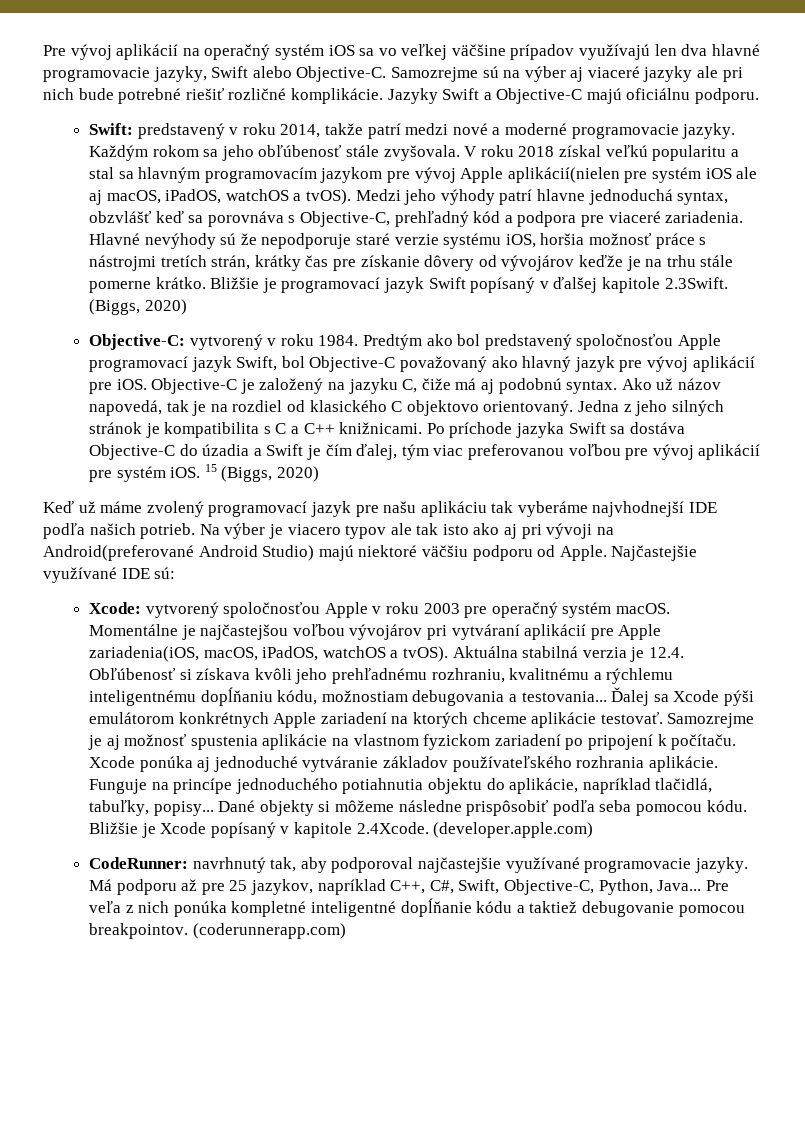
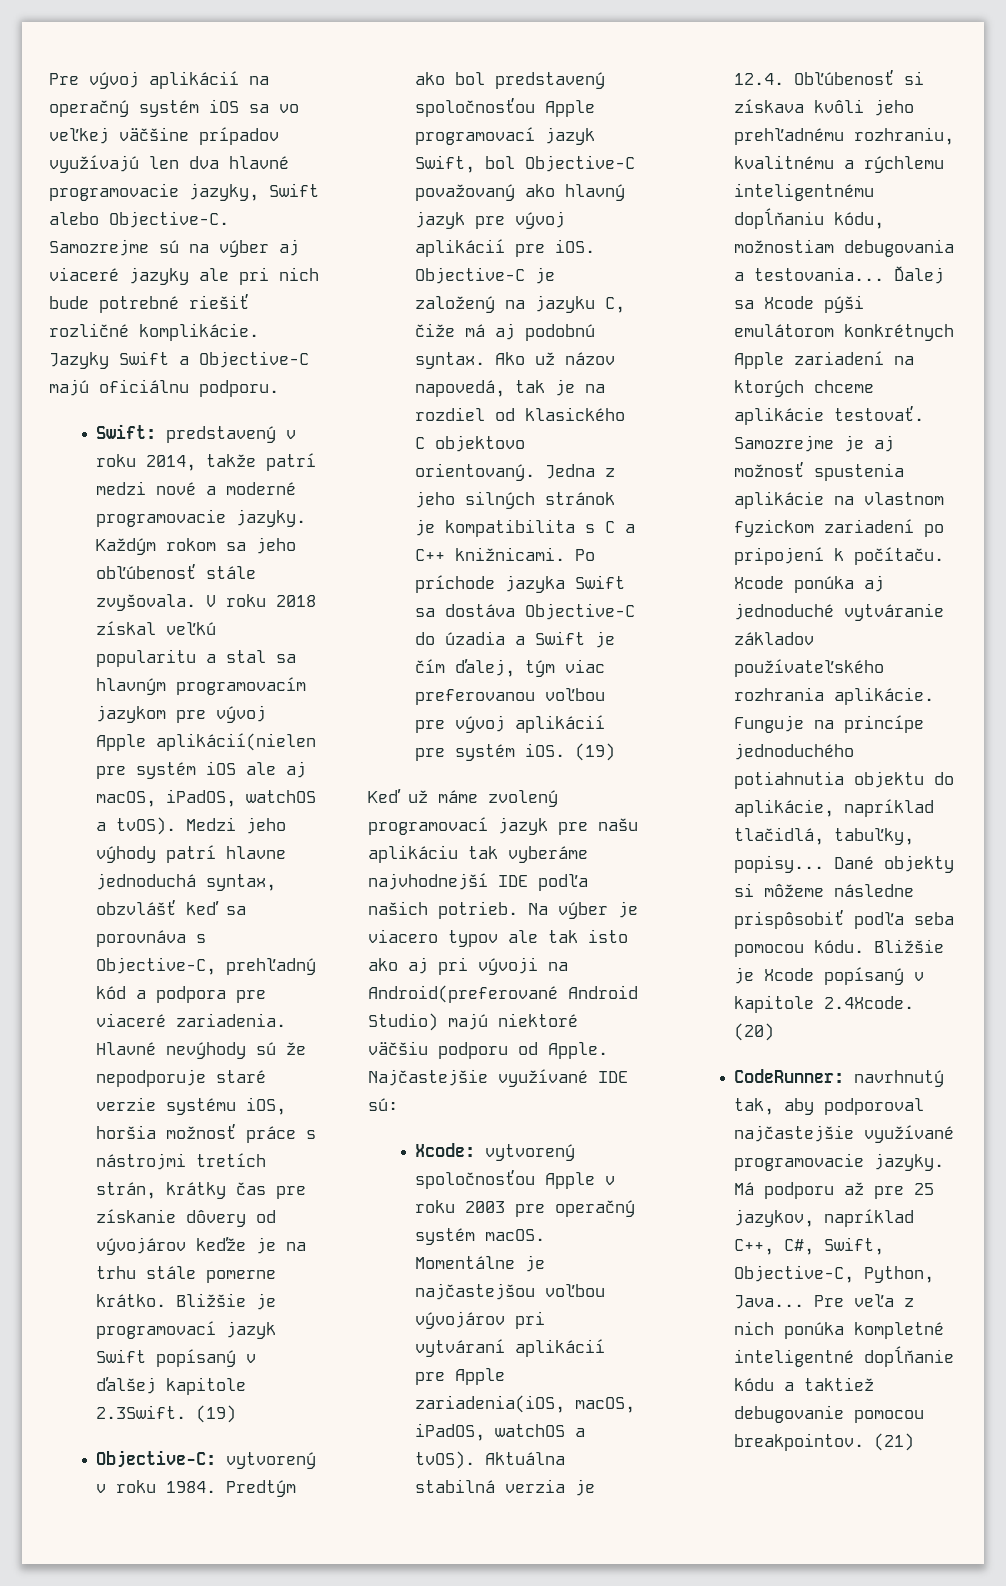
[89,299,187,315] (Biggs, 2020) -> [196,1405,237,1423] (19)
[204,464,320,482] 15 (Biggs, 2020) -> [575,743,616,761] (19)
[433,822,594,838] (developer.apple.com) -> [734,1023,775,1041] (20)
[192,923,346,939] (coderunnerapp.com) -> [874,1433,915,1451] (21)

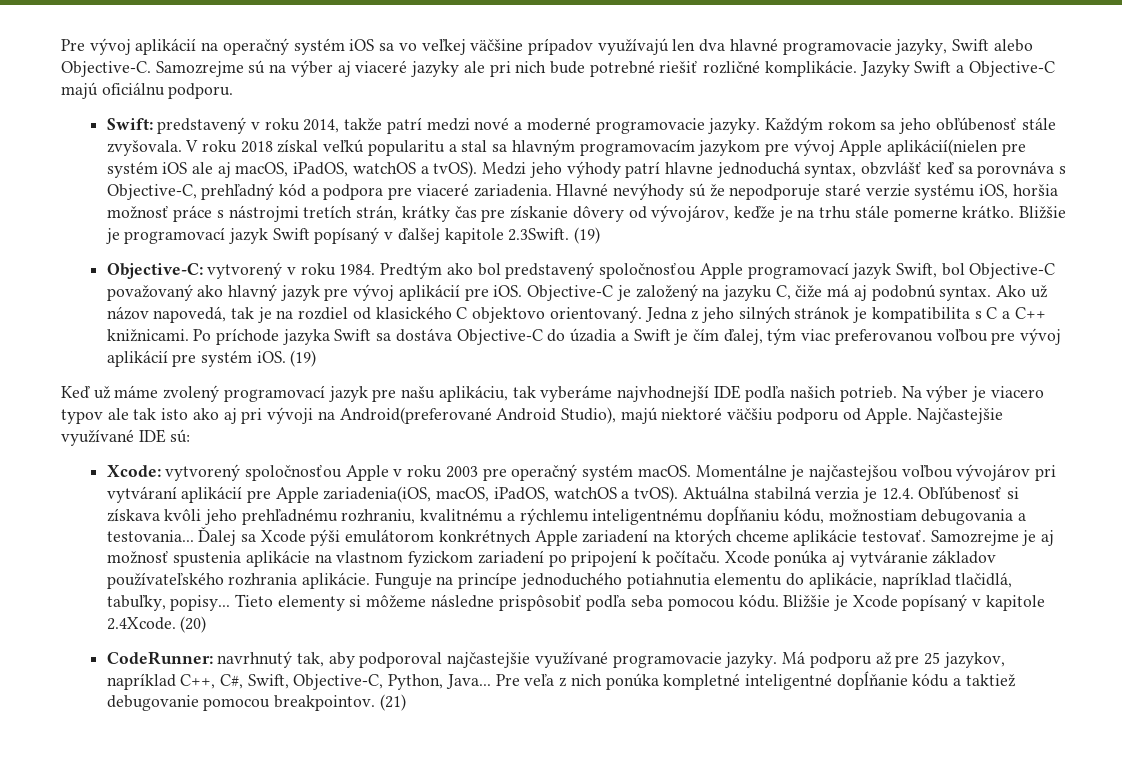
[96,1237,187,1255] vývojárov -> [651,205,730,222] vývojárov,
[368,845,458,863] aplikáciu -> [438,385,508,402] aplikáciu,
[368,1013,438,1031] Studio) -> [560,407,616,424] Studio),
[734,603,835,620] jednoduché -> (846, 559) none
[854,771,925,788] objektu -> [714,573,783,586] elementu
[834,855,955,873] Dané objekty -> [235,594,345,611] Tieto elementy

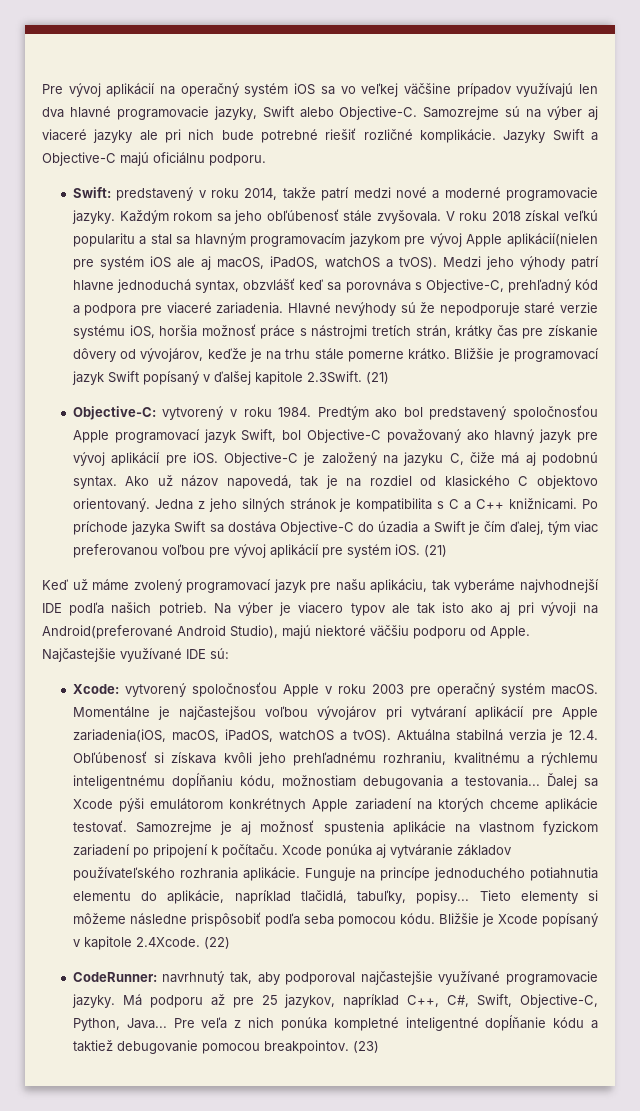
[574,227,601,244] (19) -> [365,372,389,384] (21)
[290,350,317,367] (19) -> [423,545,447,557] (21)
[180,616,207,633] (20) -> [203,937,230,949] (22)
[379,694,406,711] (21) -> [352,1041,379,1053] (23)

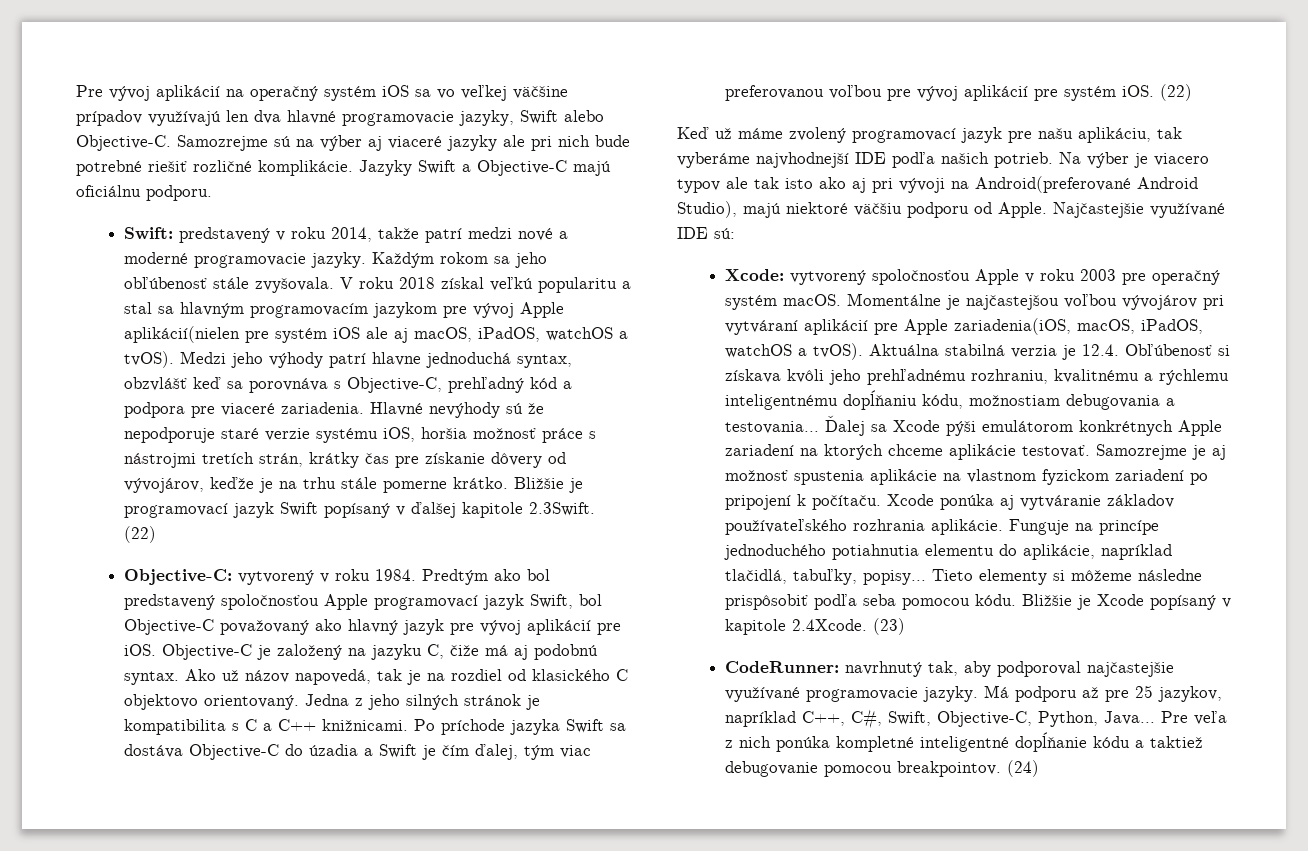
[365,372,389,384] (21) -> [123,526,156,543] (22)
[423,545,447,557] (21) -> [1159,84,1192,101] (22)
[203,937,230,949] (22) -> [872,618,905,635] (23)
[352,1041,379,1053] (23) -> [1006,760,1039,777] (24)

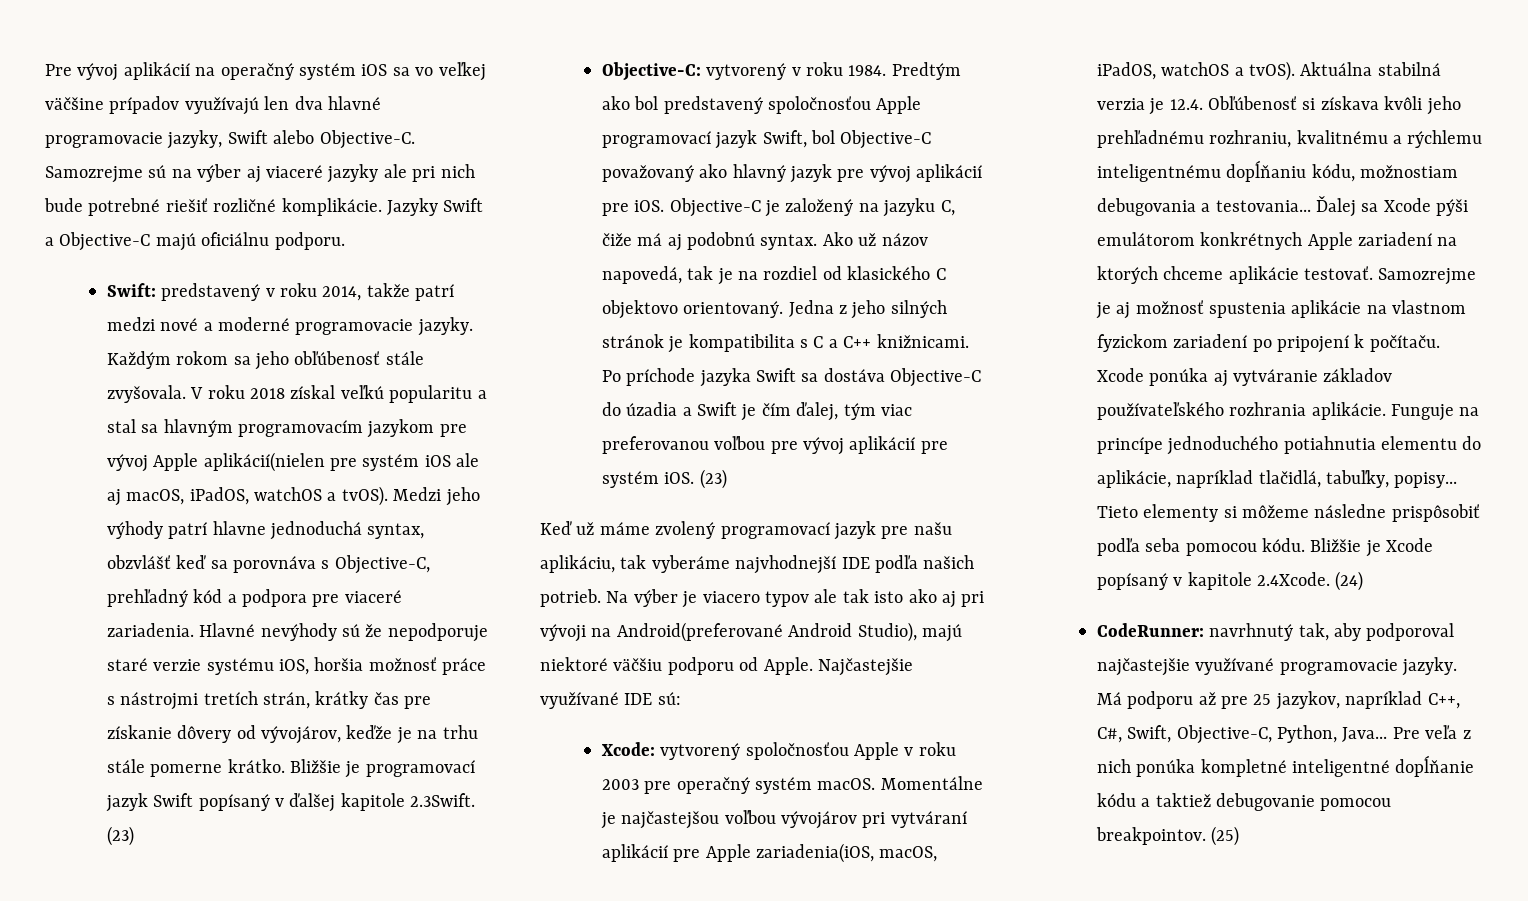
[123,526,156,543] (22) -> [106,826,134,846] (23)
[1159,84,1192,101] (22) -> [699,469,727,489] (23)
[872,618,905,635] (23) -> [1335,571,1364,591] (24)
[1006,760,1039,777] (24) -> [1211,826,1240,846] (25)

